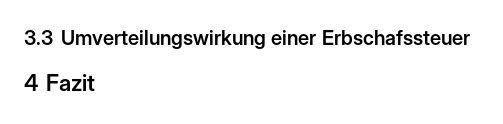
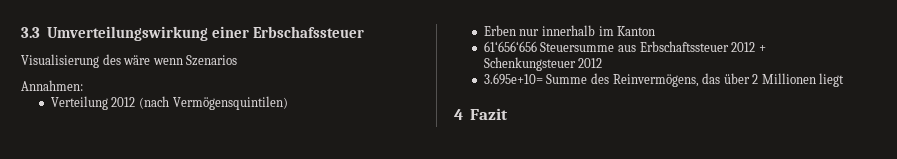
(470, 37) none -> [21,54,238,68] [21,80,83,91] [50,96,288,110] [483,25,656,36] [483,41,766,52] [483,57,603,71] [483,73,845,87] // Visualisierung des wäre wenn Szenarios // Annahmen: // Verteilung 2012 (nach Vermögensquintilen) // Erben nur innerhalb im Kanton // 61‘656‘656 Steuersumme aus Erbschaftssteuer 2012 + Schenkungsteuer 2012 // 3.695e+10= Summe des Reinvermögens, das über 2 Millionen liegt

